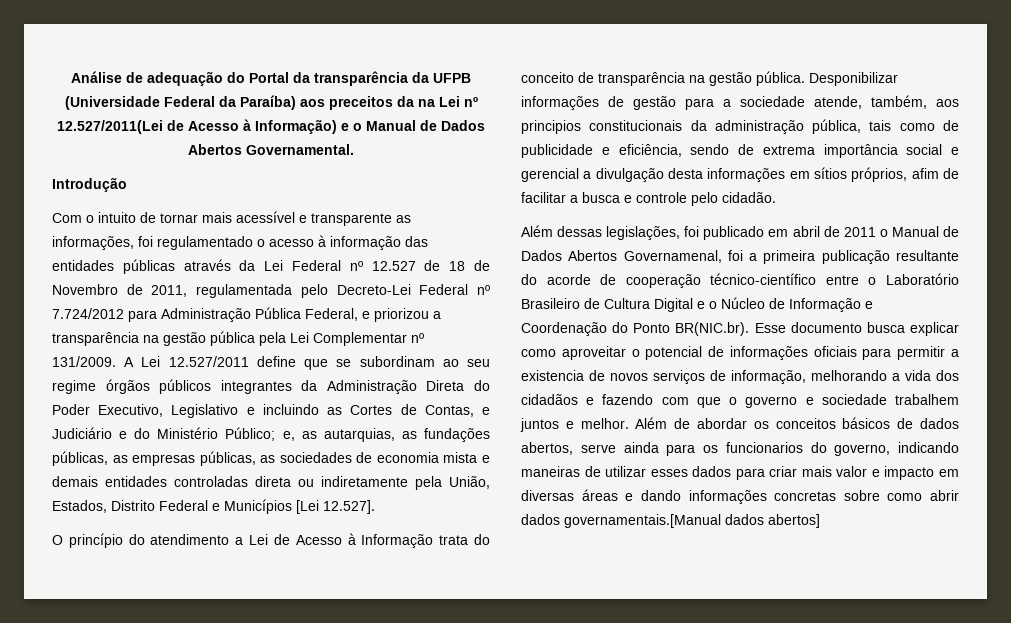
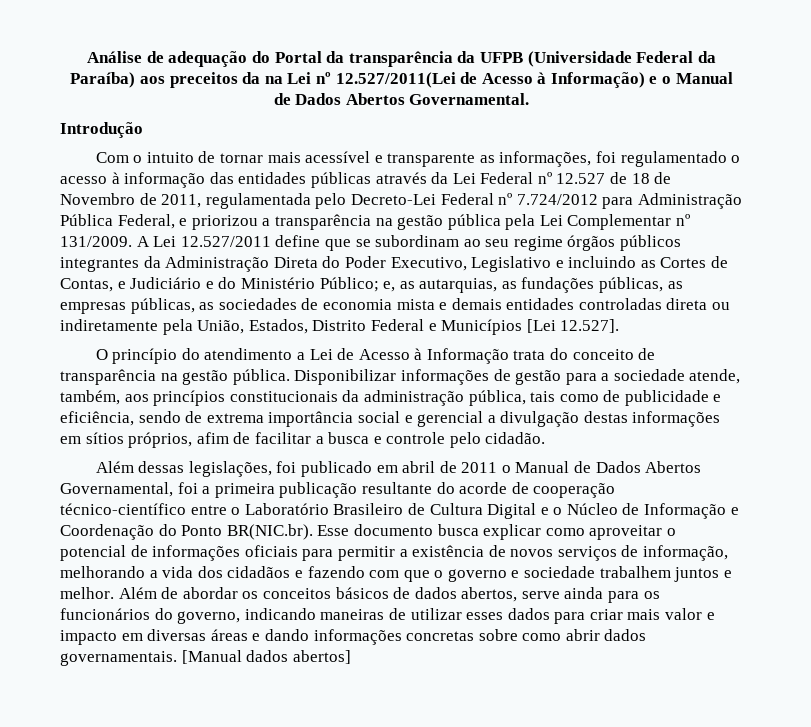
[809,72,898,86] Desponibilizar -> [294,369,397,385] Disponibilizar
[521,120,581,134] principios -> [153,390,226,406] princípios
[668,168,703,179] desta -> [583,411,628,423] destas
[623,250,722,263] Governamenal, -> [60,482,173,497] Governamental,
[521,370,584,381] existencia -> [412,545,485,557] existência
[725,442,803,453] funcionarios -> [60,608,150,620] funcionários
[564,514,721,528] governamentais.[Manual -> [60,650,242,666] governamentais. [Manual

